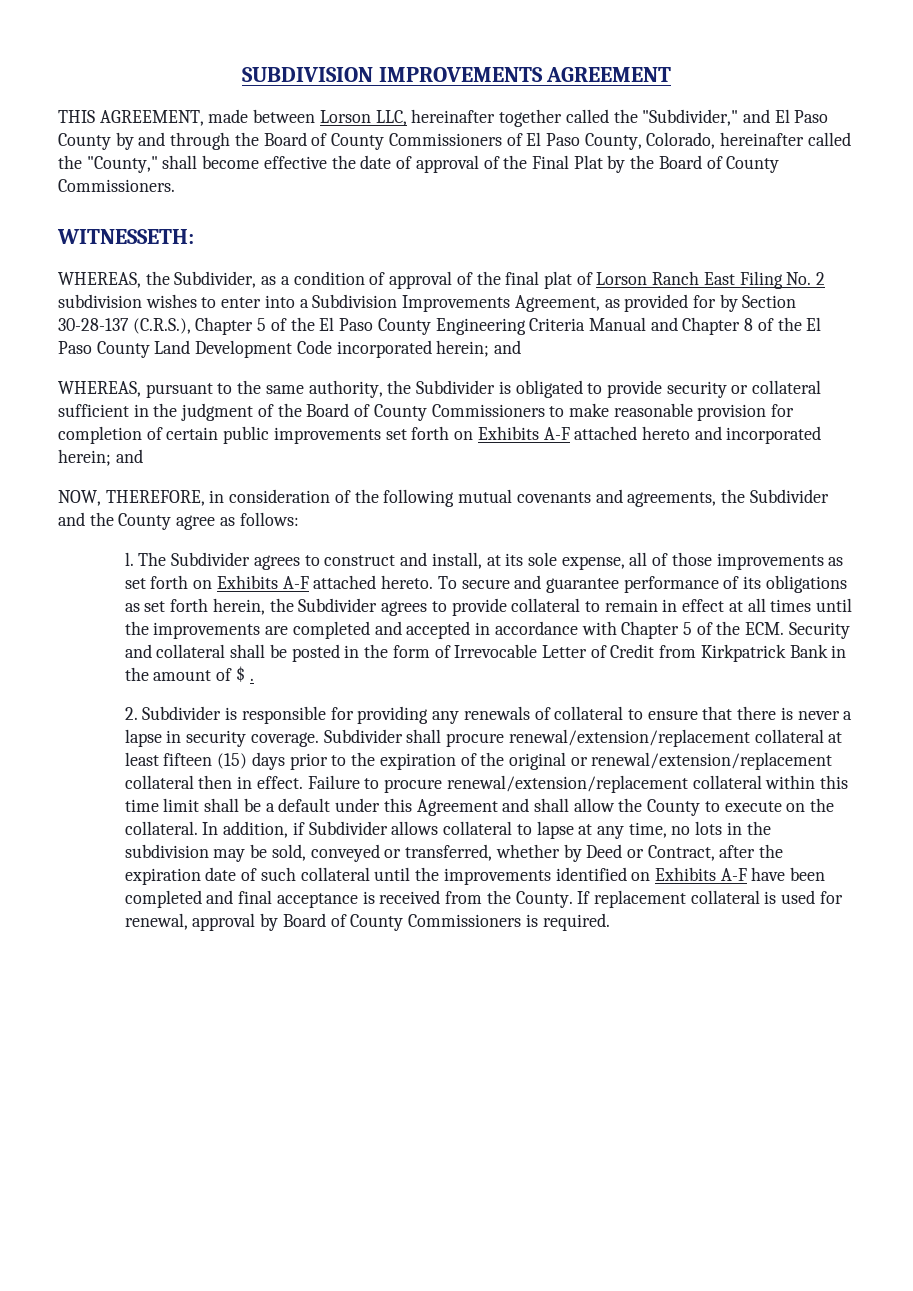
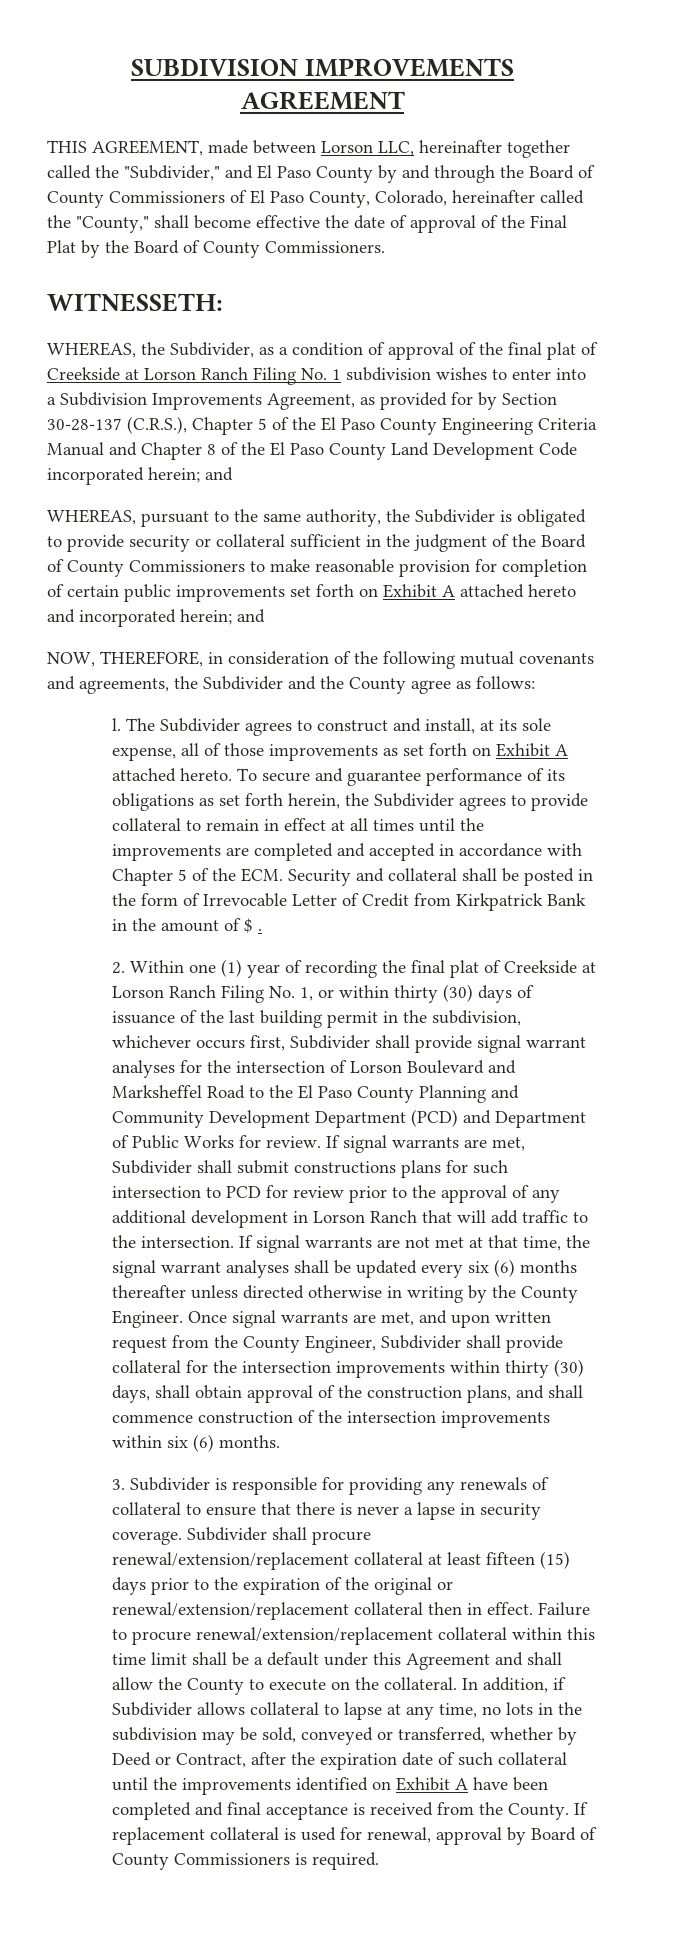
[596,271,826,289] Lorson Ranch East Filing No. 2 -> [47,367,341,385] Creekside at Lorson Ranch Filing No. 1
[477,426,570,440] Exhibits A-F -> [383,584,455,598] Exhibit A
[216,575,309,589] Exhibits A-F -> [496,743,569,757] Exhibit A
(138, 713) none -> [130,959,597,978] [112,984,535,1003] [112,1010,522,1028] [112,1035,587,1053] [112,1060,517,1078] [112,1085,520,1103] [112,1109,587,1128] [112,1135,526,1153] [112,1160,509,1178] [112,1185,561,1203] [112,1210,589,1228] [112,1235,591,1253] [112,1259,578,1278] [112,1285,579,1303] [112,1310,552,1328] [112,1335,564,1353] [112,1359,585,1378] [112,1385,584,1403] [112,1410,551,1428] [112,1434,281,1452] [112,1479,126,1490] Within one (1) year of recording the final plat of Creekside at Lorson Ranch Filing No. 1, or within thirty (30) days of issuance of the last building permit in the subdivision, whichever occurs first, Subdivider shall provide signal warrant analyses for the intersection of Lorson Boulevard and Marksheffel Road to the El Paso County Planning and Community Development Department (PCD) and Department of Public Works for review. If signal warrants are met, Subdivider shall submit constructions plans for such intersection to PCD for review prior to the approval of any additional development in Lorson Ranch that will add traffic to the intersection. If signal warrants are not met at that time, the signal warrant analyses shall be updated every six (6) months thereafter unless directed otherwise in writing by the County Engineer. Once signal warrants are met, and upon written request from the County Engineer, Subdivider shall provide collateral for the intersection improvements within thirty (30) days, shall obtain approval of the construction plans, and shall commence construction of the intersection improvements within six (6) months. // 3.
[654,867,747,881] Exhibits A-F -> [396,1777,469,1791] Exhibit A

